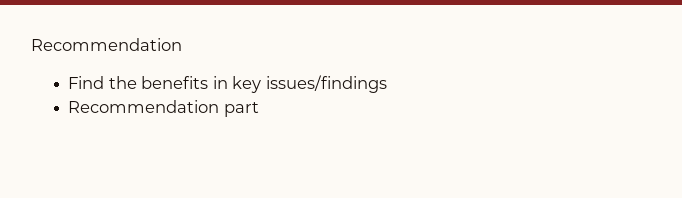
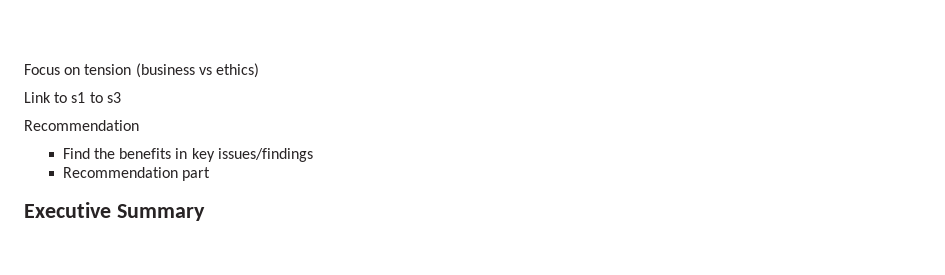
(31, 44) none -> [24,63,259,78] [24,92,121,103] Focus on tension (business vs ethics) // Link to s1 to s3 //
(259, 109) none -> [24,202,205,221] // Executive Summary

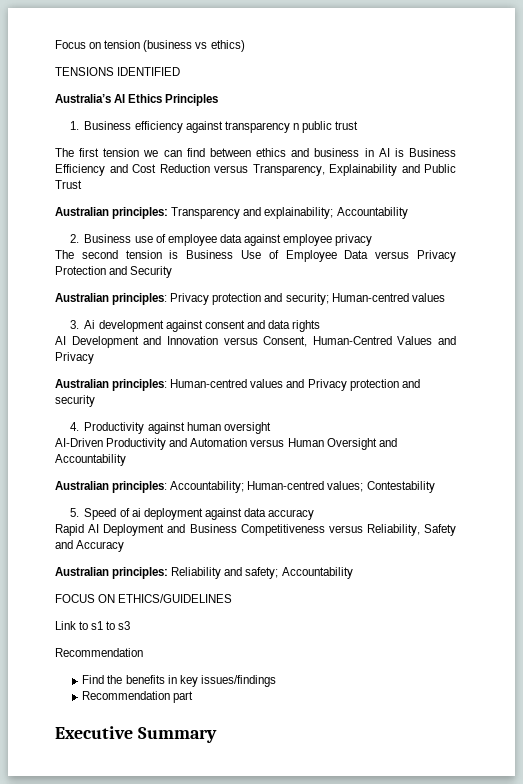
(259, 70) none -> [55,67,181,76] [55,94,219,106] [69,121,359,133] [55,148,456,157] [55,164,456,176] [55,180,82,189] [55,207,408,219] [69,234,373,246] [55,250,457,262] [55,266,173,278] [55,293,445,305] [69,320,321,332] [55,336,456,348] [55,352,94,364] [55,379,420,391] [55,395,95,407] [69,422,271,434] [55,438,397,450] [55,454,126,466] [55,481,435,493] [69,508,315,520] [55,524,456,536] [55,540,125,552] [55,567,353,579] [55,594,233,603] // TENSIONS IDENTIFIED // Australia’s AI Ethics Principles // 1. Business efficiency against transparency n public trust // The first tension we can find between ethics and business in AI is Business Efficiency and Cost Reduction versus Transparency, Explainability and Public Trust // Australian principles: Transparency and explainability; Accountability // 2. Business use of employee data against employee privacy // The second tension is Business Use of Employee Data versus Privacy Protection and Security // Australian principles: Privacy protection and security; Human-centred values // 3. Ai development against consent and data rights // AI Development and Innovation versus Consent, Human-Centred Values and Privacy // Australian principles: Human-centred values and Privacy protection and security // 4. Productivity against human oversight // AI-Driven Productivity and Automation versus Human Oversight and Accountability // Australian principles: Accountability; Human-centred values; Contestability // 5. Speed of ai deployment against data accuracy // Rapid AI Deployment and Business Competitiveness versus Reliability, Safety and Accuracy // Australian principles: Reliability and safety; Accountability // FOCUS ON ETHICS/GUIDELINES

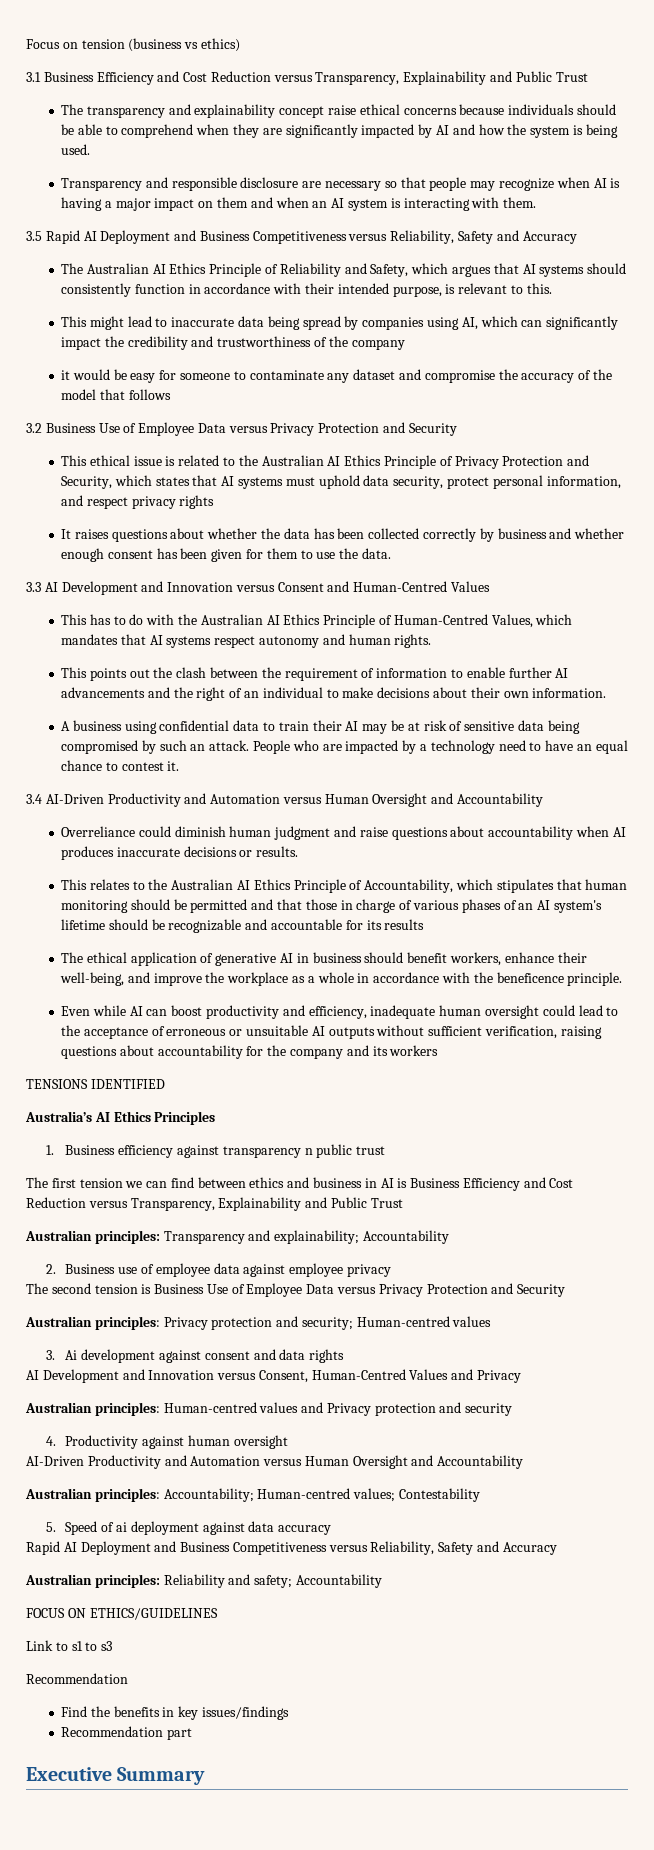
(245, 46) none -> [26,71,588,85] [61,104,616,118] [61,124,618,138] [61,144,91,155] [61,177,621,191] [61,197,537,211] [26,230,577,244] [61,263,627,277] [61,283,552,297] [61,316,619,330] [61,336,405,350] [61,369,612,383] [61,389,171,400] [26,422,457,436] [61,455,590,469] [61,475,621,489] [61,495,215,509] [61,528,625,542] [61,548,391,562] [26,581,491,595] [61,614,573,628] [61,634,432,648] [61,667,569,681] [61,687,607,701] [61,720,580,734] [61,740,628,754] [61,760,180,771] [26,793,544,807] [61,826,626,840] [61,846,299,860] [61,879,628,893] [61,899,602,913] [61,919,425,933] [61,952,587,966] [60,972,623,986] [61,1005,619,1019] [61,1025,602,1039] [61,1045,439,1059] // 3.1 Business Efficiency and Cost Reduction versus Transparency, Explainability and Public Trust // The transparency and explainability concept raise ethical concerns because individuals should be able to comprehend when they are significantly impacted by AI and how the system is being used. // Transparency and responsible disclosure are necessary so that people may recognize when AI is having a major impact on them and when an AI system is interacting with them. // 3.5 Rapid AI Deployment and Business Competitiveness versus Reliability, Safety and Accuracy // The Australian AI Ethics Principle of Reliability and Safety, which argues that AI systems should consistently function in accordance with their intended purpose, is relevant to this. // This might lead to inaccurate data being spread by companies using AI, which can significantly impact the credibility and trustworthiness of the company // it would be easy for someone to contaminate any dataset and compromise the accuracy of the model that follows // 3.2 Business Use of Employee Data versus Privacy Protection and Security // This ethical issue is related to the Australian AI Ethics Principle of Privacy Protection and Security, which states that AI systems must uphold data security, protect personal information, and respect privacy rights // It raises questions about whether the data has been collected correctly by business and whether enough consent has been given for them to use the data. // 3.3 AI Development and Innovation versus Consent and Human-Centred Values // This has to do with the Australian AI Ethics Principle of Human-Centred Values, which mandates that AI systems respect autonomy and human rights. // This points out the clash between the requirement of information to enable further AI advancements and the right of an individual to make decisions about their own information. // A business using confidential data to train their AI may be at risk of sensitive data being compromised by such an attack. People who are impacted by a technology need to have an equal chance to contest it. // 3.4 AI-Driven Productivity and Automation versus Human Oversight and Accountability // Overreliance could diminish human judgment and raise questions about accountability when AI produces inaccurate decisions or results. // This relates to the Australian AI Ethics Principle of Accountability, which stipulates that human monitoring should be permitted and that those in charge of various phases of an AI system's lifetime should be recognizable and accountable for its results // The ethical application of generative AI in business should benefit workers, enhance their well-being, and improve the workplace as a whole in accordance with the beneficence principle. // Even while AI can boost productivity and efficiency, inadequate human oversight could lead to the acceptance of erroneous or unsuitable AI outputs without sufficient verification, raising questions about accountability for the company and its workers

